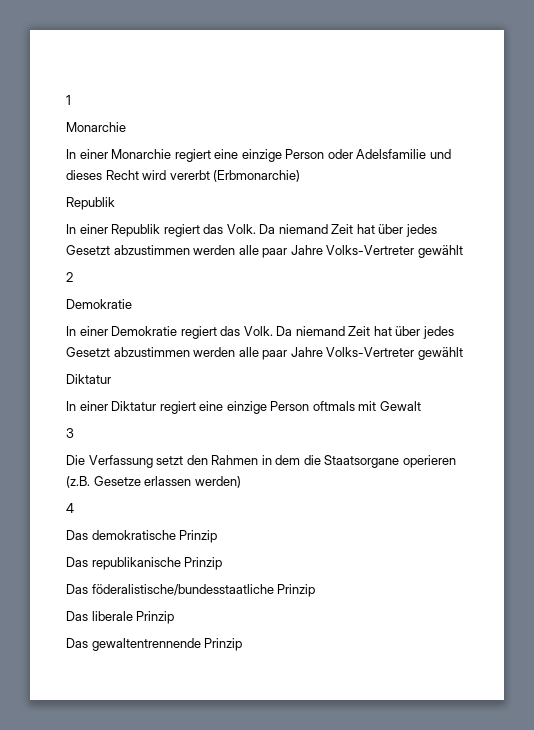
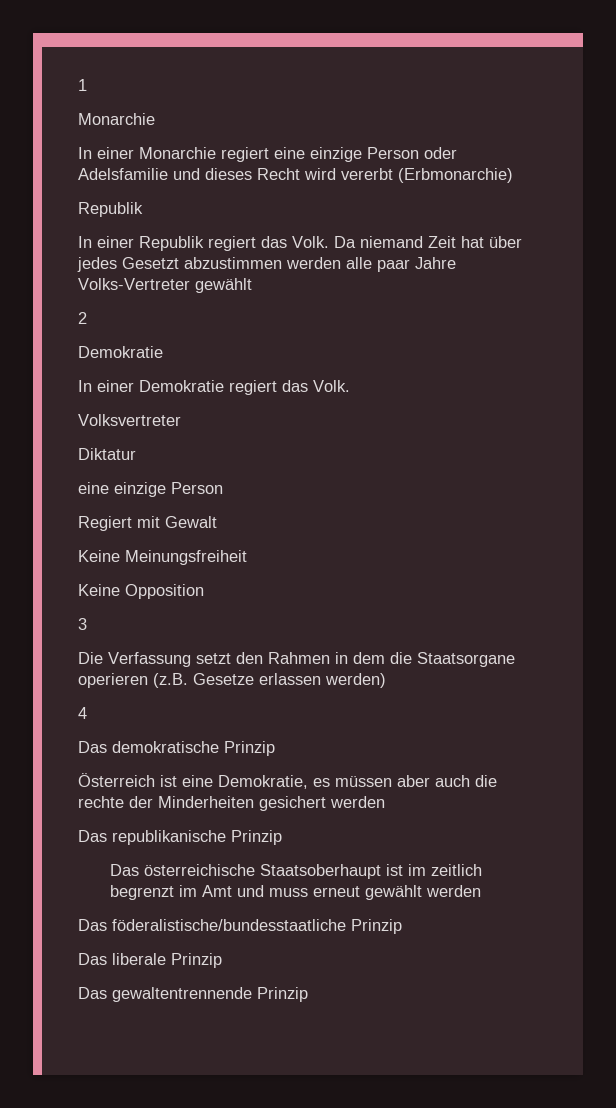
[276,326,454,339] [66,347,463,360] [66,374,111,384] [66,401,355,414] Da niemand Zeit hat über jedes Gesetzt abzustimmen werden alle paar Jahre Volks-Vertreter gewählt // Diktatur // In einer Diktatur regiert eine einzige Person oftmals -> [78,414,181,426] [78,448,136,460] [78,482,223,497] [78,516,132,531] // Volksvertreter // Diktatur // eine einzige Person // Regiert
(421, 406) none -> [78,550,247,565] [78,584,204,599] // Keine Meinungsfreiheit // Keine Opposition
[66,557,223,570] Das republikanische Prinzip -> [78,773,497,789] [78,796,385,811] [78,830,282,845] [109,864,482,879] [109,885,481,900] Österreich ist eine Demokratie, es müssen aber auch die rechte der Minderheiten gesichert werden // Das republikanische Prinzip // Das österreichische Staatsoberhaupt ist im zeitlich begrenzt im Amt und muss erneut gewählt werden

